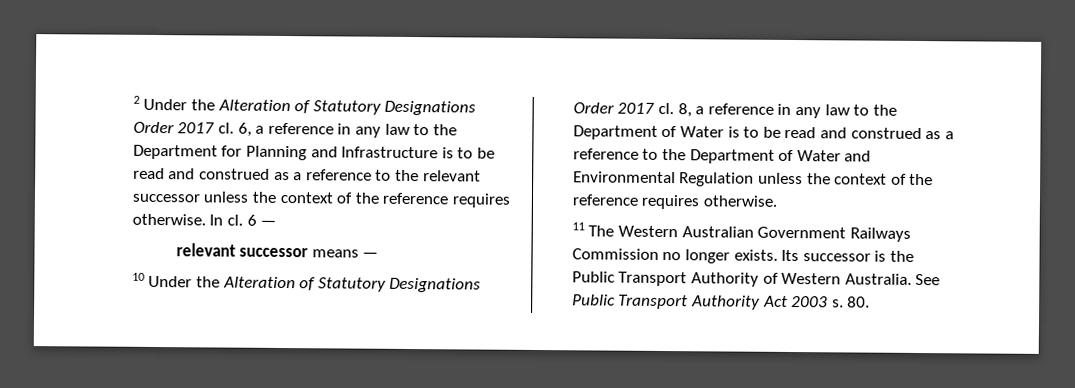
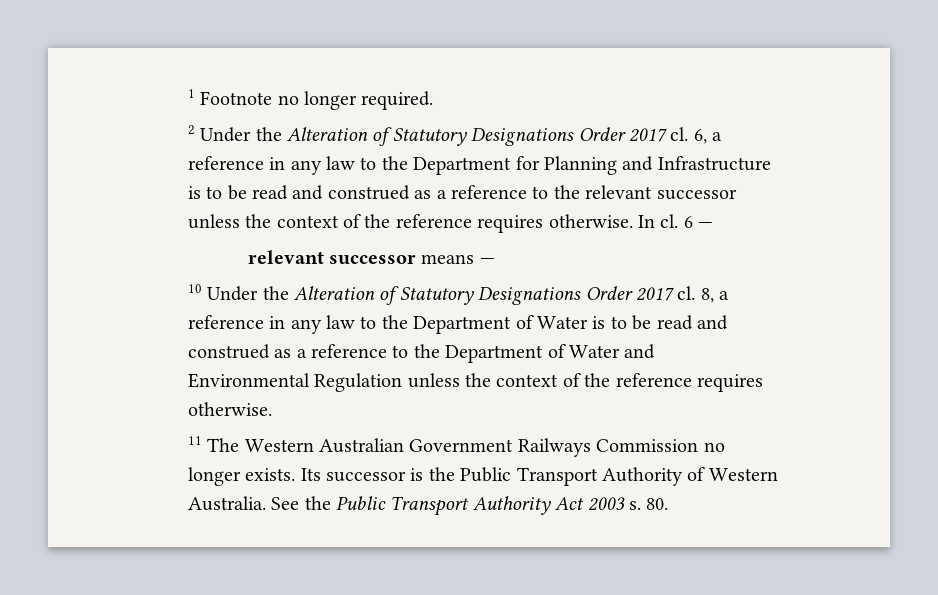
(132, 99) none -> [187,89,434,110] 1 Footnote no longer required. //
(941, 279) none -> [304,496,331,510] the

